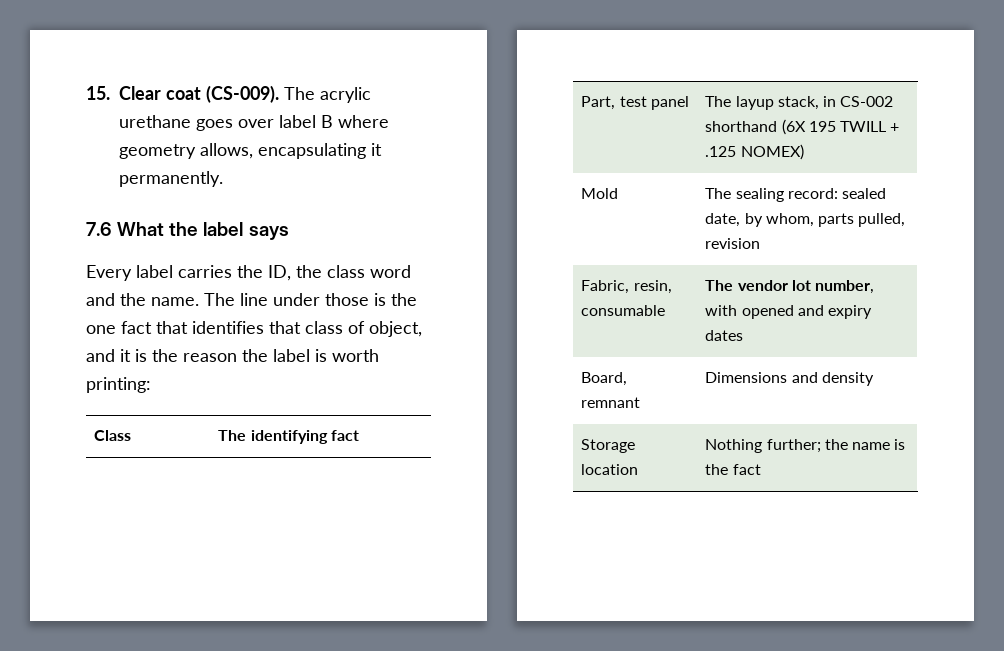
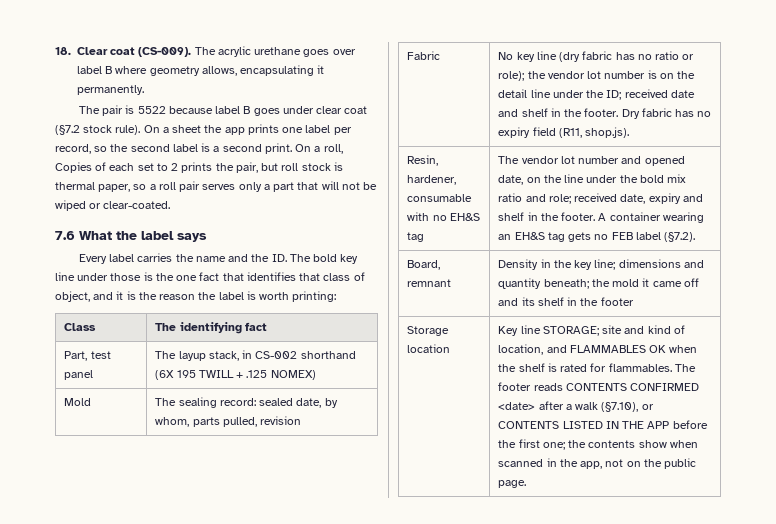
[86,86,110,100] 15. -> [55,47,71,55] 18.
(223, 179) none -> [78,105,368,116] [55,124,352,135] [55,143,343,154] [55,162,343,173] [55,181,378,192] [55,200,171,211] // The pair is 5522 because label B goes under clear coat (§7.2 stock rule). On a sheet the app prints one label per record, so the second label is a second print. On a roll, Copies of each set to 2 prints the pair, but roll stock is thermal paper, so a roll pair serves only a part that will not be wiped or clear-coated.
[268,265,411,281] [86,293,235,306] ID, the class word and the name. The -> [195,254,359,264] name and the ID. The bold key
[581,280,672,294] [581,305,666,316] [705,280,875,294] [705,305,873,319] [705,330,744,341] [581,372,628,386] [581,397,641,408] [705,372,874,386] [581,439,636,453] [581,464,639,475] [705,439,906,453] [705,464,761,475] Fabric, resin, consumable | The vendor lot number, with opened and expiry dates // Board, remnant | Dimensions and density // Storage location | Nothing further; the name is the fact -> [407,51,441,60] [498,51,695,62] [498,70,695,81] [498,89,695,100] [498,108,712,119] [498,127,630,138] [407,155,439,166] [407,175,457,185] [407,194,473,202] [407,212,480,221] [407,232,425,242] [498,156,685,166] [498,174,686,185] [498,193,703,204] [498,212,704,223] [498,232,695,242] [407,260,441,270] [407,279,452,287] [498,259,704,270] [498,278,699,289] [498,297,634,306] [407,326,450,336] [407,344,451,353] [498,325,685,336] [498,344,698,355] [498,363,696,372] [498,382,700,391] [498,401,654,412] [498,420,708,429] [498,439,698,450] [498,458,696,469] [498,480,527,488] Fabric | No key line (dry fabric has no ratio or role); the vendor lot number is on the detail line under the ID; received date and shelf in the footer. Dry fabric has no expiry field (R11, shop.js). // Resin, hardener, consumable with no EH&S tag | The vendor lot number and opened date, on the line under the bold mix ratio and role; received date, expiry and shelf in the footer. A container wearing an EH&S tag gets no FEB label (§7.2). // Board, remnant | Density in the key line; dimensions and quantity beneath; the mold it came off and its shelf in the footer // Storage location | Key line STORAGE; site and kind of location, and FLAMMABLES OK when the shelf is rated for flammables. The footer reads CONTENTS CONFIRMED <date> after a walk (§7.10), or CONTENTS LISTED IN THE APP before the first one; the contents show when scanned in the app, not on the public page.

